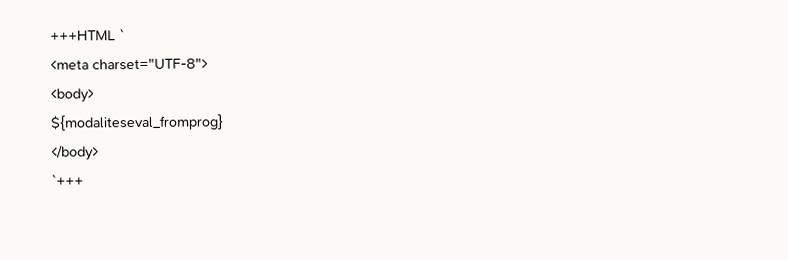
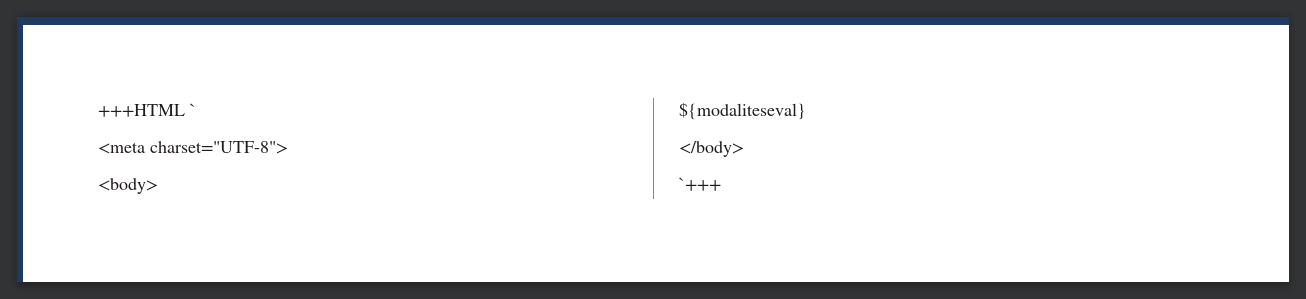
[50,114,223,131] ${modaliteseval_fromprog} -> [679,102,806,120] ${modaliteseval}

